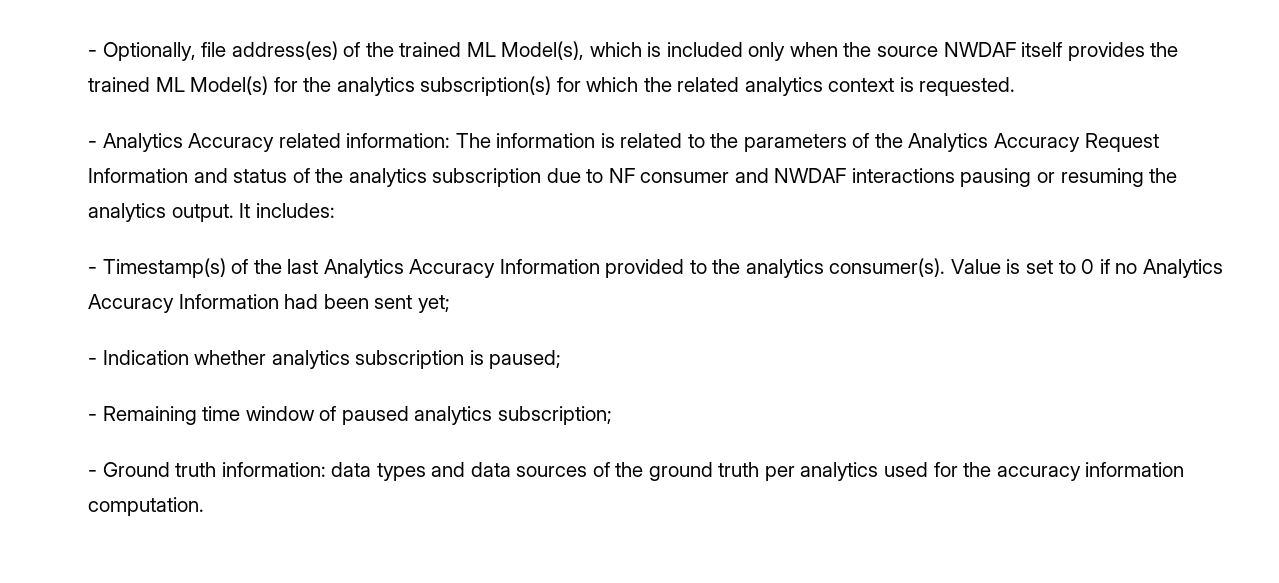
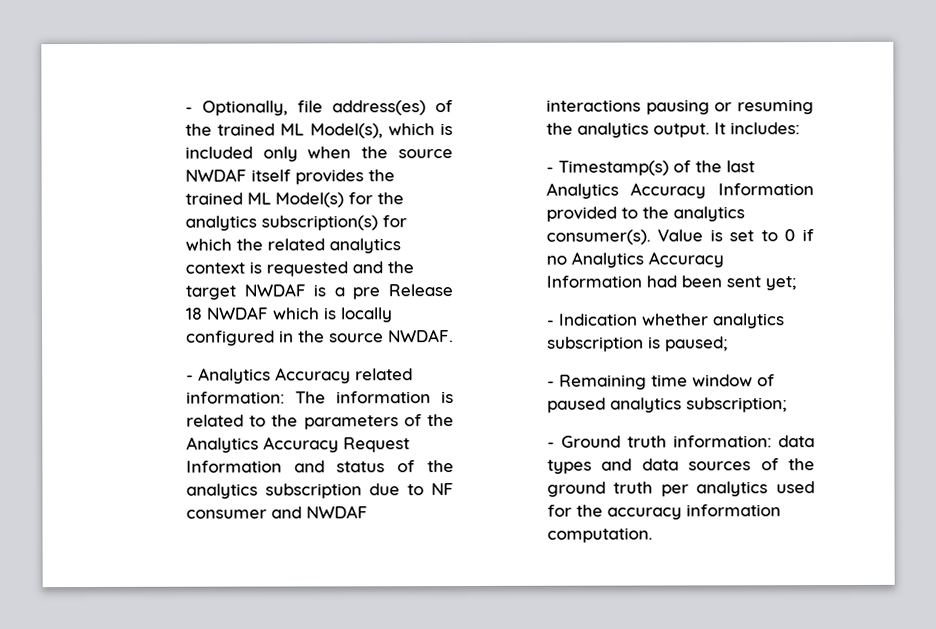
[919,77,1016,96] requested. -> [265,261,414,277] [184,283,453,300] [184,306,393,323] [185,329,454,346] requested and the target NWDAF is a pre Release 18 NWDAF which is locally configured in the source NWDAF.

